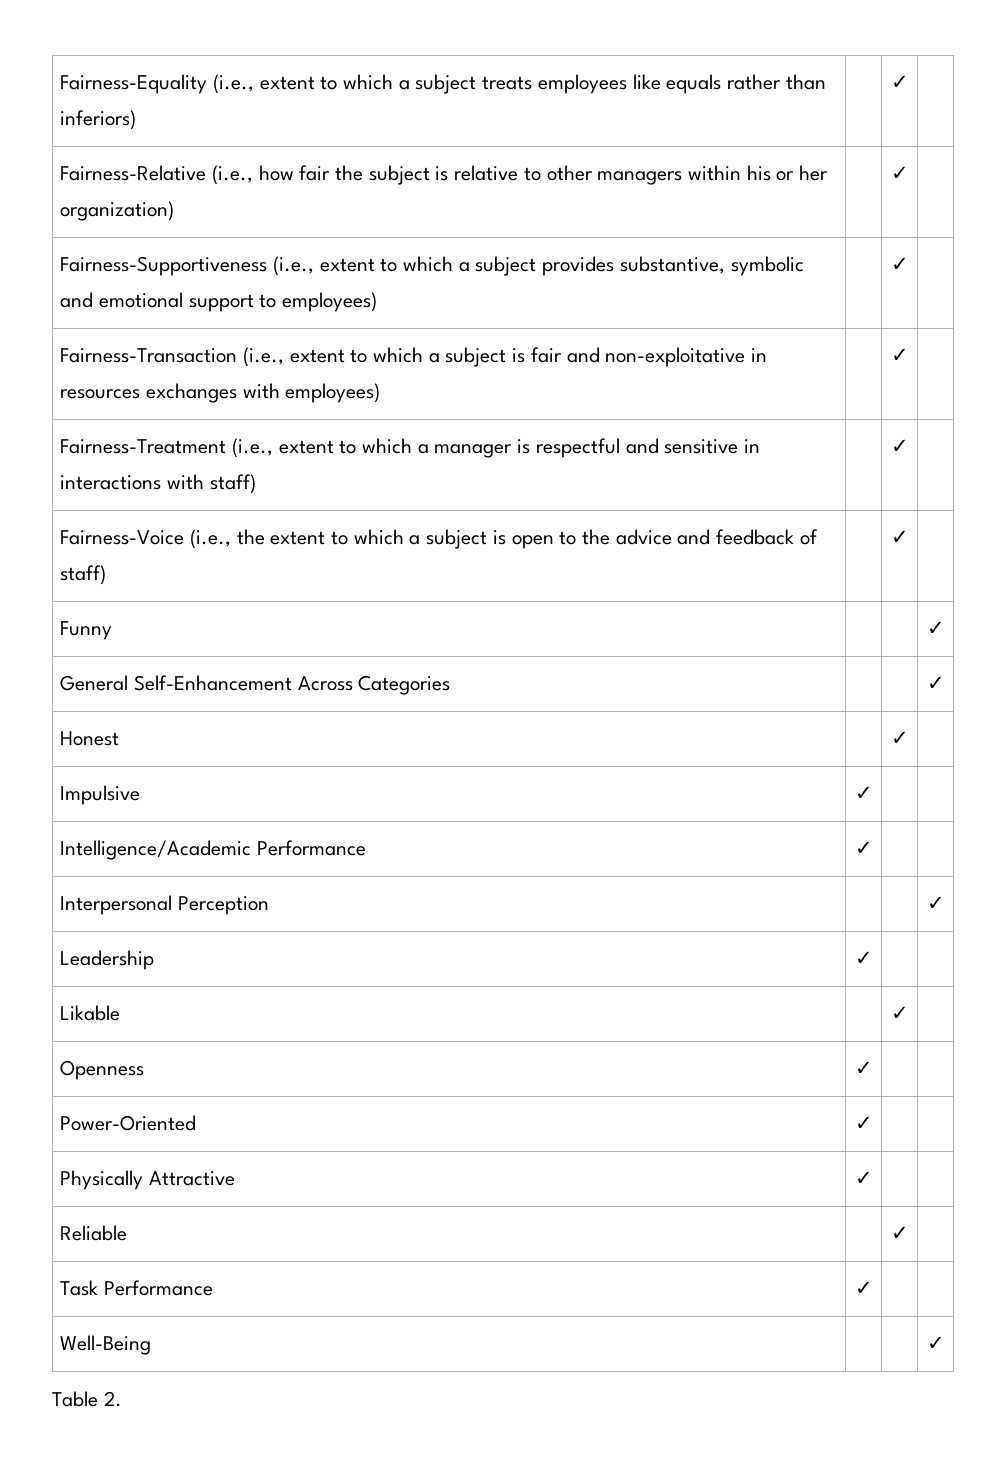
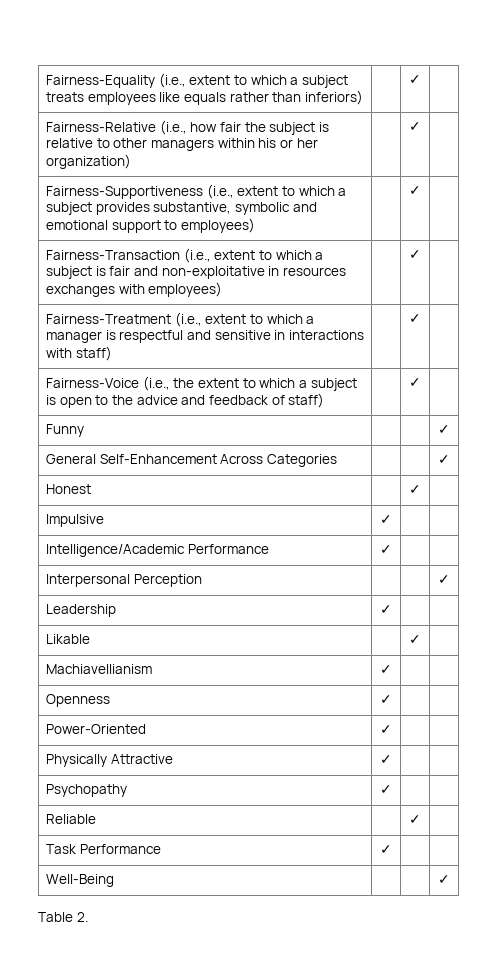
(909, 1013) none -> [46,664,153,674] [380,665,392,674] // Machiavellianism | ✓ | |
(873, 1178) none -> [46,784,128,797] [380,785,392,794] // Psychopathy | ✓ | |

